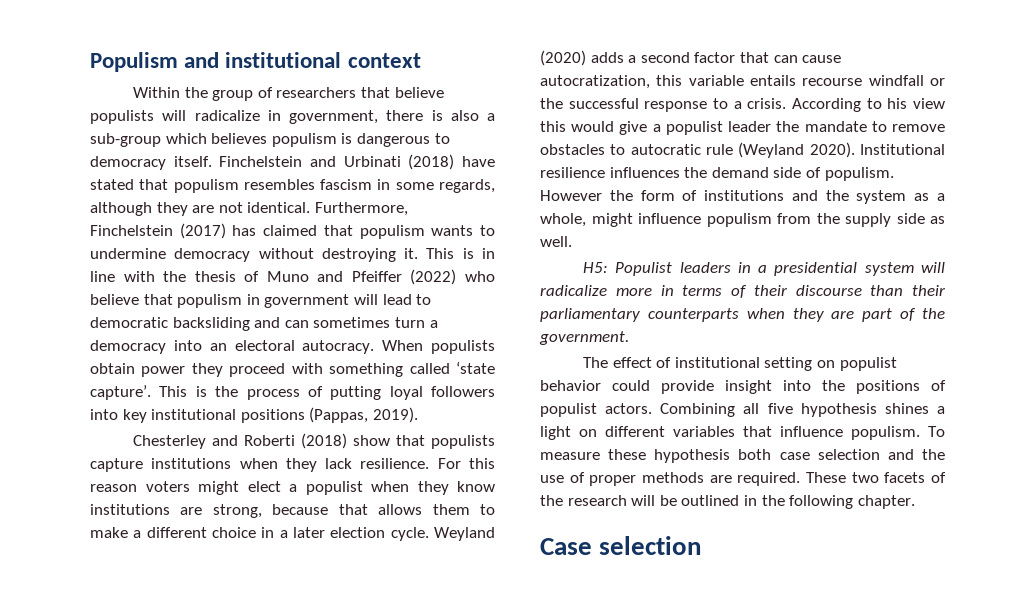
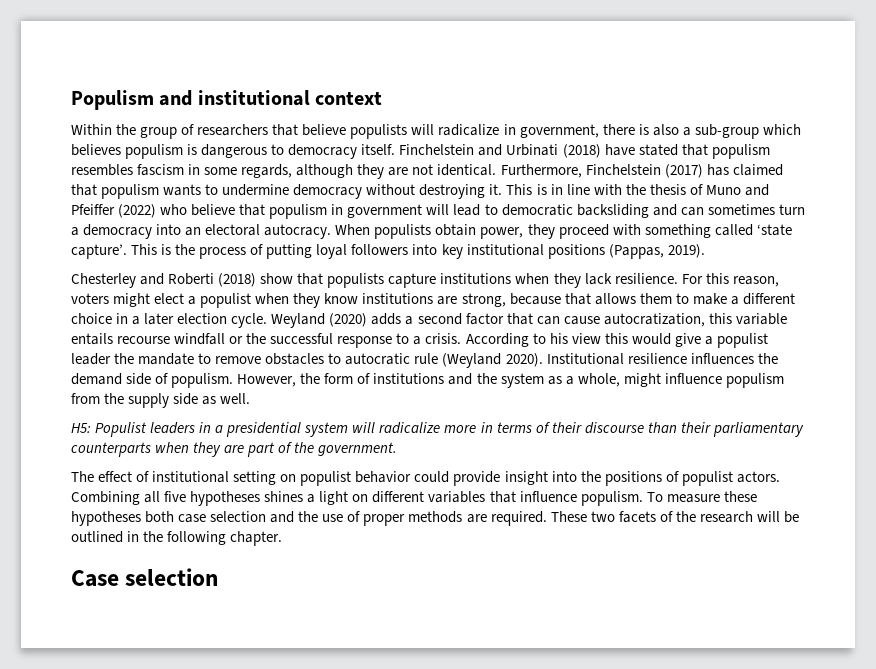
[141,366,186,377] power -> [480,227,524,239] power,
[90,484,137,492] reason -> [732,276,779,287] reason,
[540,190,602,201] However -> [237,374,297,387] However,
[800,403,877,417] hypothesis -> [190,491,261,506] hypotheses
[654,449,731,463] hypothesis -> [71,511,141,526] hypotheses

